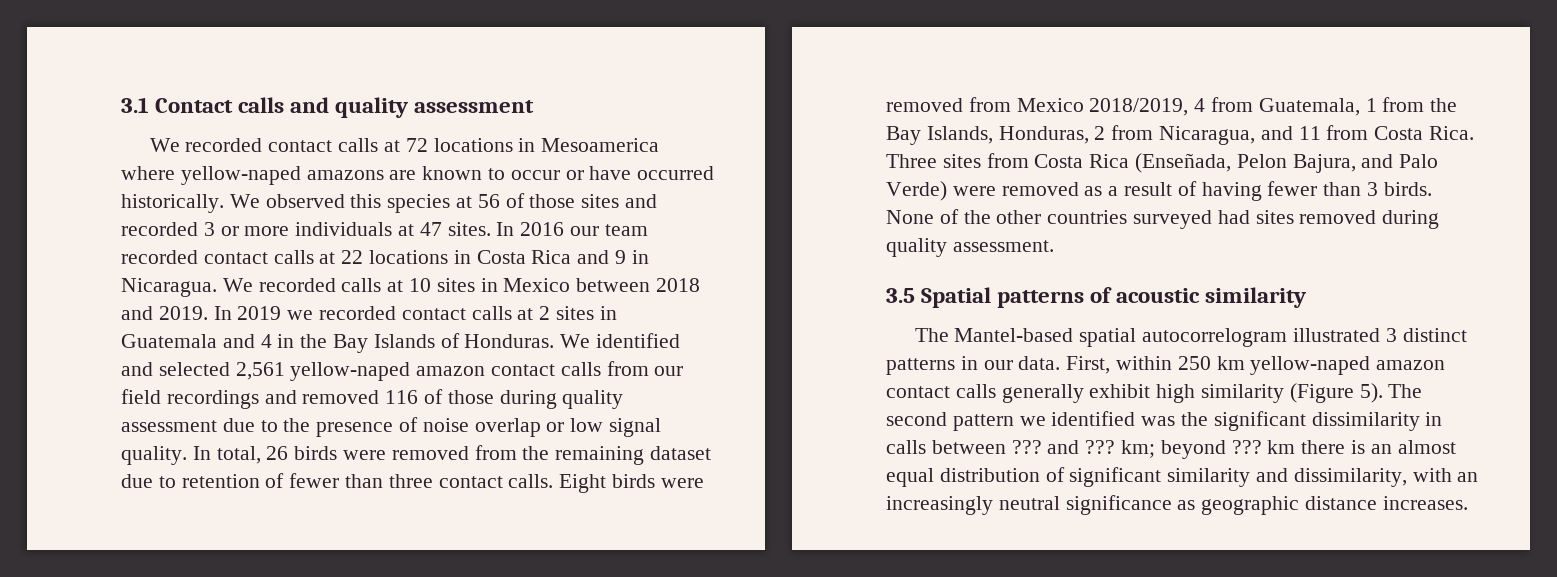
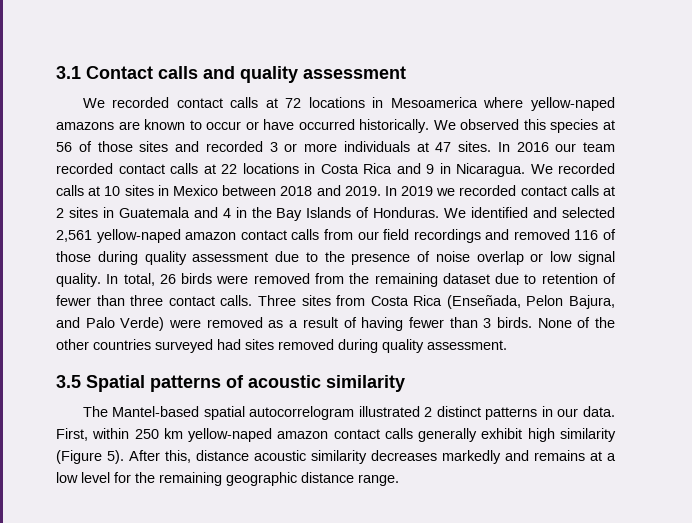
[559,474,704,493] [886,97,1458,116] [886,125,1475,145] Eight birds were removed from Mexico 2018/2019, 4 from Guatemala, 1 from the Bay Islands, Honduras, 2 from Nicaragua, and 11 from Costa Rica. -> (253, 300) none
[1385,328,1397,342] 3 -> [424,407,433,417] 2
[1388,384,1423,398] [886,411,1443,431] [886,440,1456,459] [886,467,1479,487] [886,495,1196,515] The second pattern we identified was the significant dissimilarity in calls between ??? and ??? km; beyond ??? km there is an almost equal distribution of significant similarity and dissimilarity, with an increasingly neutral significance as -> [129,450,616,464] [56,472,222,486] After this, distance acoustic similarity decreases markedly and remains at a low level for the remaining
[1382,496,1468,510] increases. -> [358,474,399,486] range.

